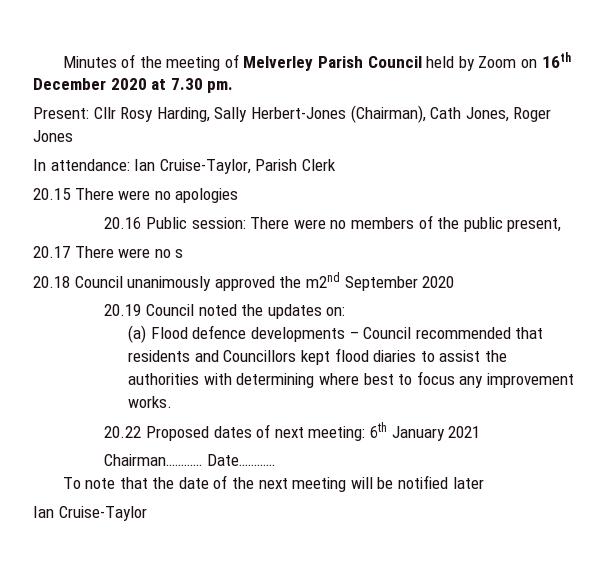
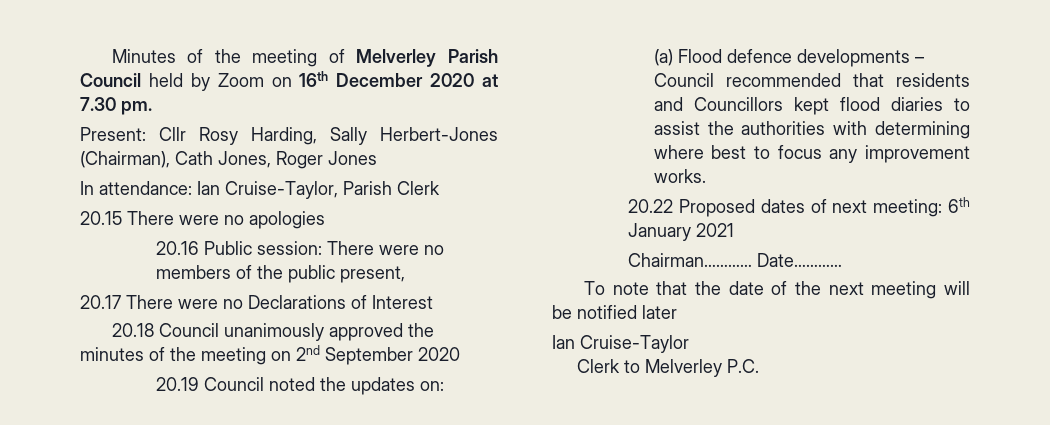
[175,249,184,258] s -> [248,295,433,309] Declarations of Interest
[305,272,340,288] m2nd -> [80,345,320,365] minutes of the meeting on 2nd
(147, 513) none -> [577,359,760,377] // Clerk to Melverley P.C.

